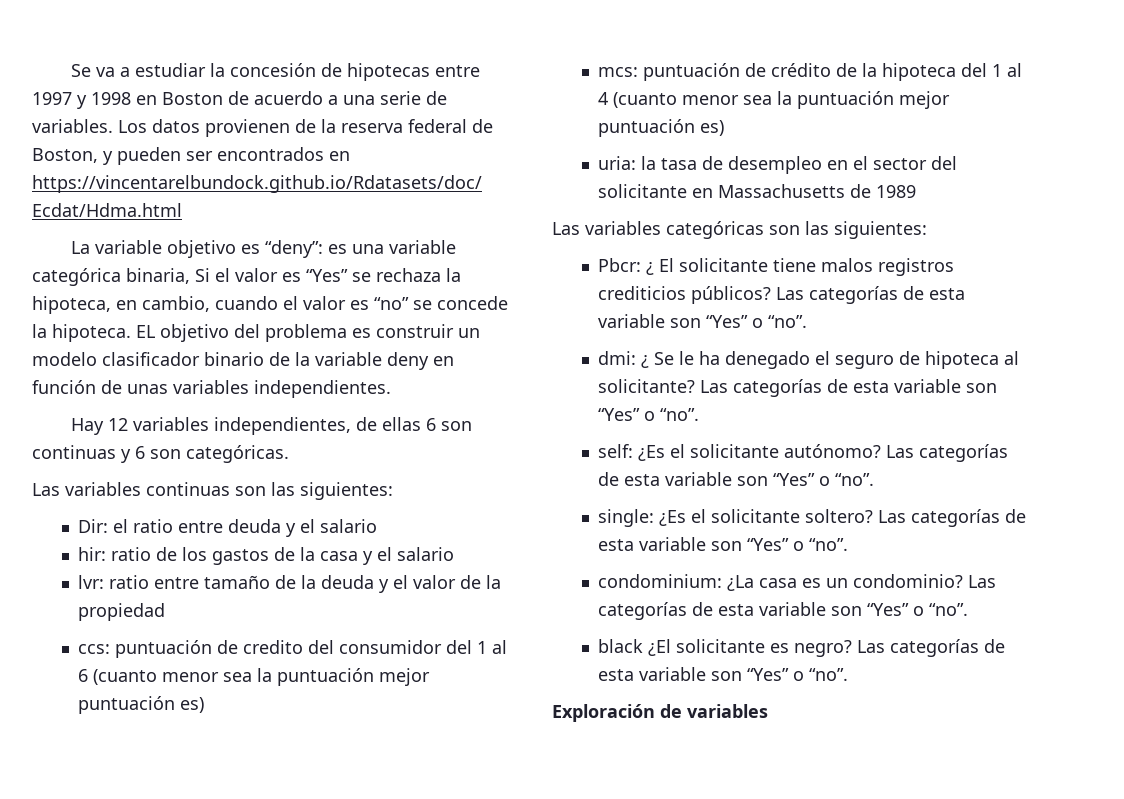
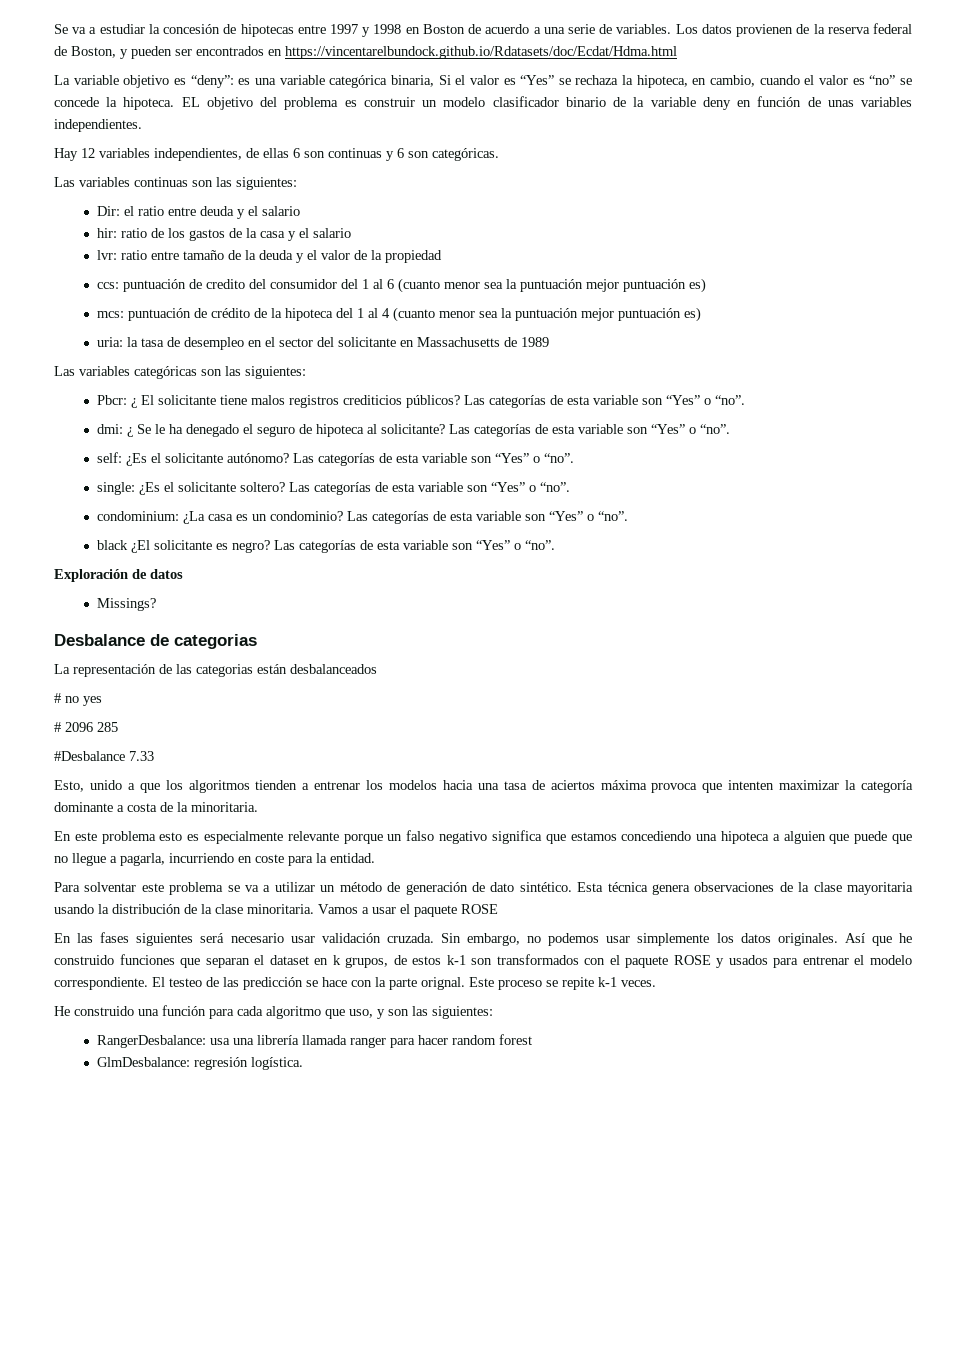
[687,704,768,718] variables -> [150,569,183,579] [96,598,156,611] [54,634,257,649] [54,664,377,677] [54,693,102,706] [54,722,118,732] [54,751,154,761] [54,780,913,793] [54,802,258,812] [54,830,913,844] [54,853,375,866] [54,882,913,895] [54,904,498,917] [54,932,913,946] [54,954,912,968] [54,977,656,990] [54,1005,493,1019] [96,1034,532,1048] [96,1057,303,1070] datos // Missings? // Desbalance de categorias // La representación de las categorias están desbalanceados // # no yes // # 2096 285 // #Desbalance 7.33 // Esto, unido a que los algoritmos tienden a entrenar los modelos hacia una tasa de aciertos máxima provoca que intenten maximizar la categoría dominante a costa de la minoritaria. // En este problema esto es especialmente relevante porque un falso negativo significa que estamos concediendo una hipoteca a alguien que puede que no llegue a pagarla, incurriendo en coste para la entidad. // Para solventar este problema se va a utilizar un método de generación de dato sintético. Esta técnica genera observaciones de la clase mayoritaria usando la distribución de la clase minoritaria. Vamos a usar el paquete ROSE // En las fases siguientes será necesario usar validación cruzada. Sin embargo, no podemos usar simplemente los datos originales. Así que he construido funciones que separan el dataset en k grupos, de estos k-1 son transformados con el paquete ROSE y usados para entrenar el modelo correspondiente. El testeo de las predicción se hace con la parte orignal. Este proceso se repite k-1 veces. // He construido una función para cada algoritmo que uso, y son las siguientes: // RangerDesbalance: usa una librería llamada ranger para hacer random forest // GlmDesbalance: regresión logística.

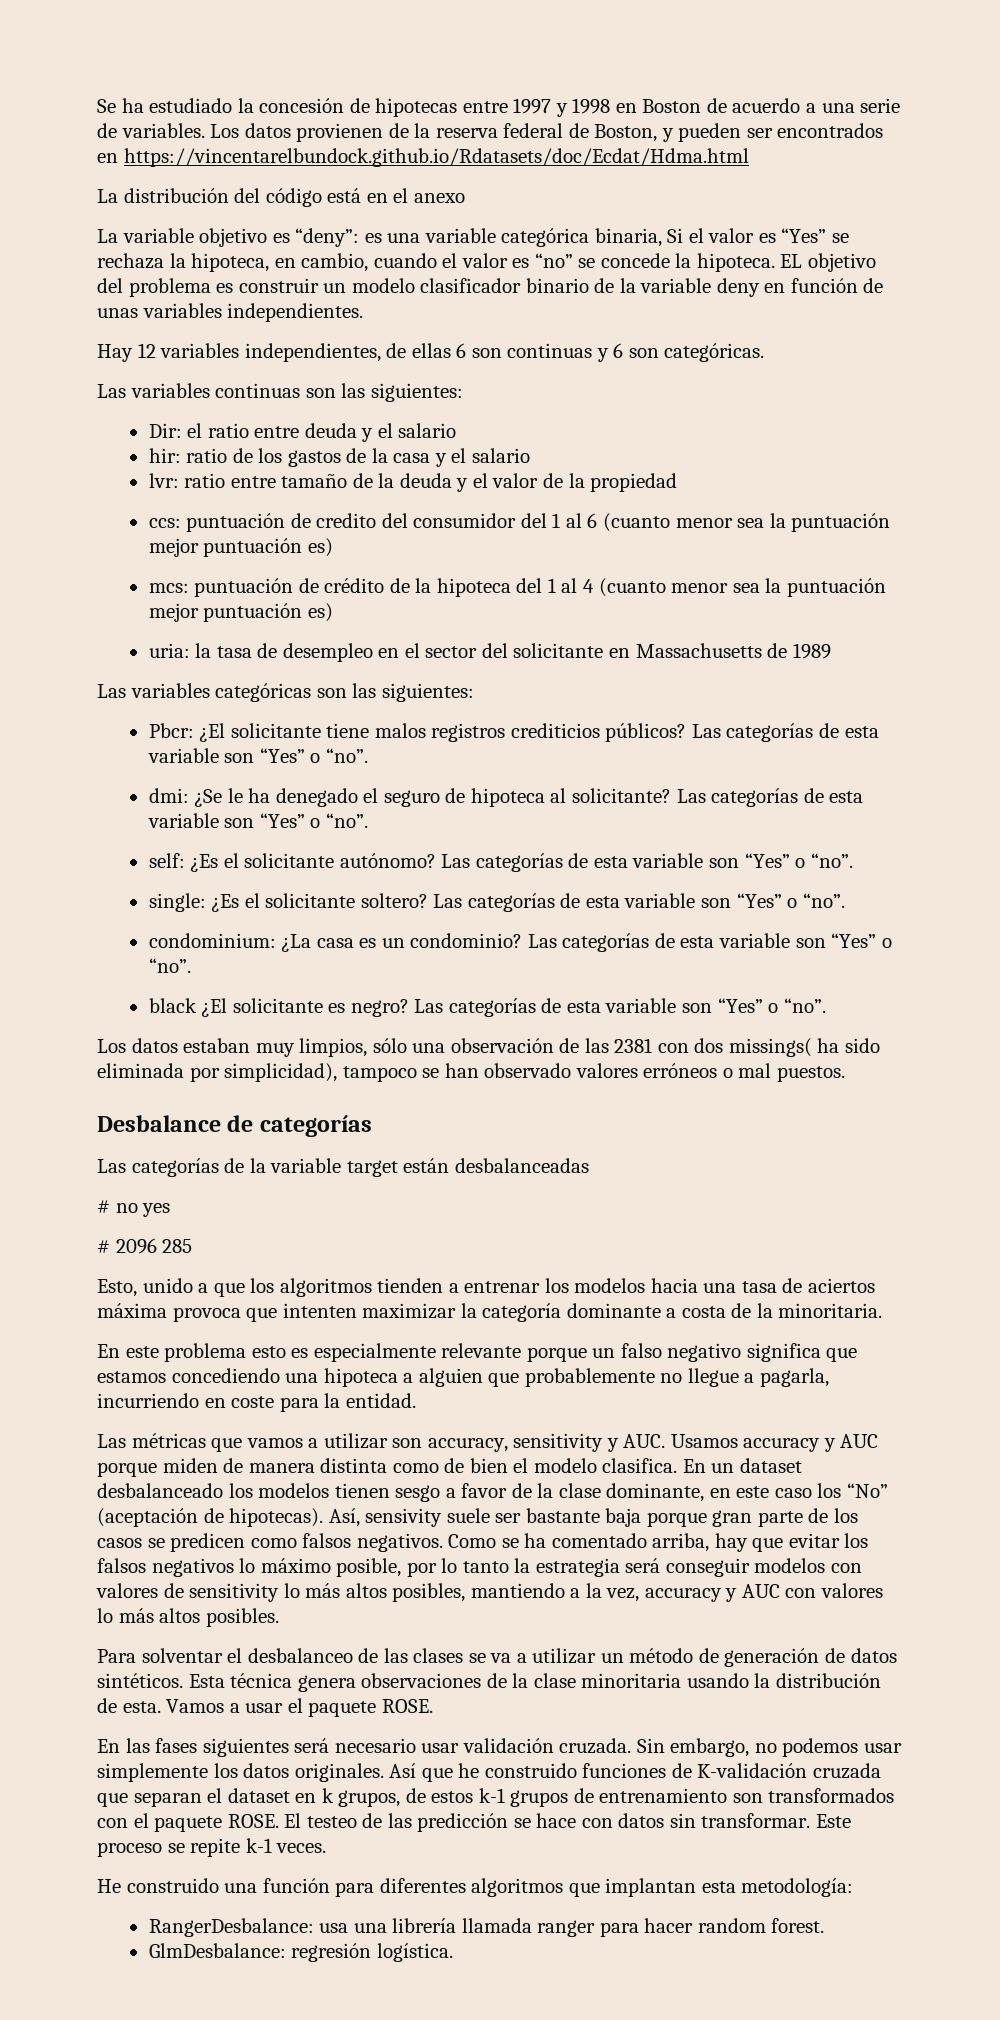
[54,24,145,34] Se va a estudiar -> [97,98,233,113] Se ha estudiado
(677, 52) none -> [97,188,465,207] // La distribución del código está en el anexo
[130,395,154,408] ¿ El -> [199,723,226,742] ¿El
[126,424,151,437] ¿ Se -> [194,789,223,807] ¿Se
[54,569,183,582] [96,598,156,611] [54,634,257,649] [54,664,377,677] Exploración de datos // Missings? // Desbalance de categorias // La representación de las categorias están desbalanceados -> [97,1038,881,1057] [97,1063,845,1082] [97,1115,372,1137] [97,1158,589,1177] Los datos estaban muy limpios, sólo una observación de las 2381 con dos missings( ha sido eliminada por simplicidad), tampoco se han observado valores erróneos o mal puestos. // Desbalance de categorías // Las categorías de la variable target están desbalanceadas
[54,751,154,761] // #Desbalance 7.33 -> (193, 1246) none
[854,831,913,844] puede que -> [524,1368,655,1387] probablemente
[54,882,224,895] Para solventar este problema -> [97,1433,879,1452] [97,1458,802,1477] [97,1483,889,1502] [97,1508,858,1527] [97,1533,869,1552] [97,1558,862,1577] [96,1583,884,1602] [97,1608,279,1627] [97,1648,464,1663] Las métricas que vamos a utilizar son accuracy, sensitivity y AUC. Usamos accuracy y AUC porque miden de manera distinta como de bien el modelo clasifica. En un dataset desbalanceado los modelos tienen sesgo a favor de la clase dominante, en este caso los “No” (aceptación de hipotecas). Así, sensivity suele ser bastante baja porque gran parte de los casos se predicen como falsos negativos. Como se ha comentado arriba, hay que evitar los falsos negativos lo máximo posible, por lo tanto la estrategia será conseguir modelos con valores de sensitivity lo más altos posibles, mantiendo a la vez, accuracy y AUC con valores lo más altos posibles. // Para solventar el desbalanceo de las clases
[490,882,572,892] dato sintético. -> [850,1648,897,1663] [97,1673,183,1688] datos sintéticos.
[847,882,913,895] mayoritaria -> [581,1673,682,1688] minoritaria
[201,904,314,914] la clase minoritaria. -> [122,1701,161,1713] esta.
[461,904,498,914] ROSE -> [381,1699,433,1713] ROSE.
(175, 959) none -> [671,1763,881,1779] de K-validación cruzada
(466, 960) none -> [510,1788,728,1807] grupos de entrenamiento
[673,955,912,968] [54,977,148,990] ROSE y usados para entrenar el modelo correspondiente. -> [227,1814,279,1828] ROSE.
[375,977,465,990] la parte orignal. -> [618,1813,811,1828] datos sin transformar.
[237,1006,493,1019] cada algoritmo que uso, y son las siguientes: -> [379,1878,854,1897] diferentes algoritmos que implantan esta metodología:
[498,1034,532,1045] forest -> [771,1918,825,1933] forest.

